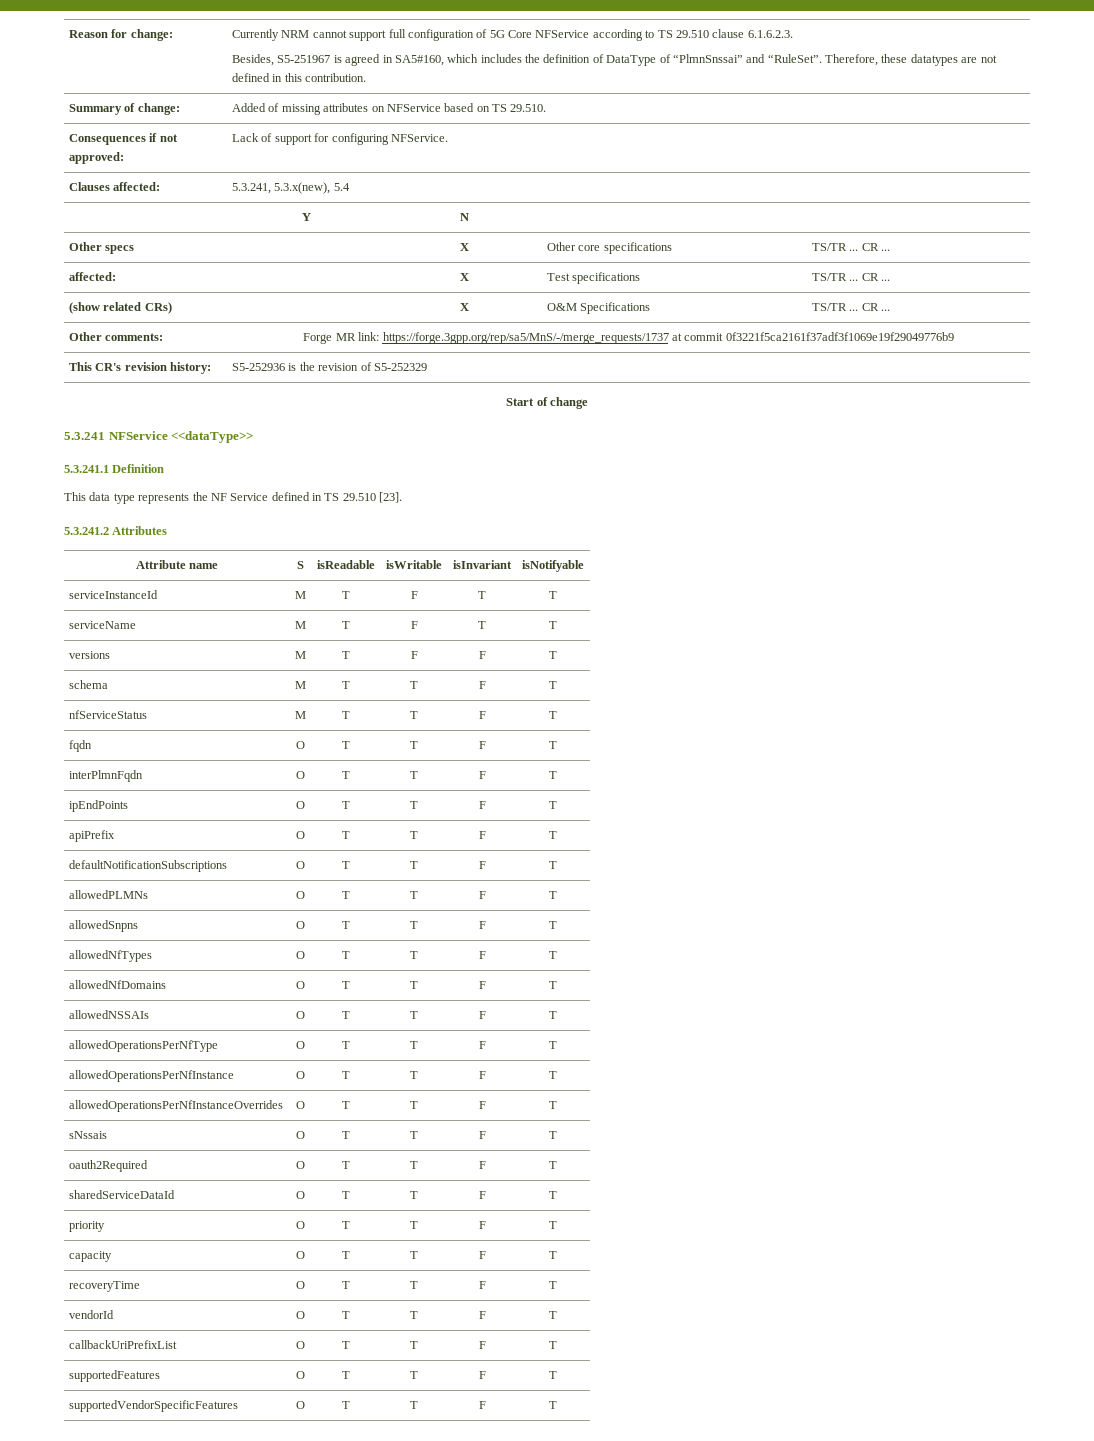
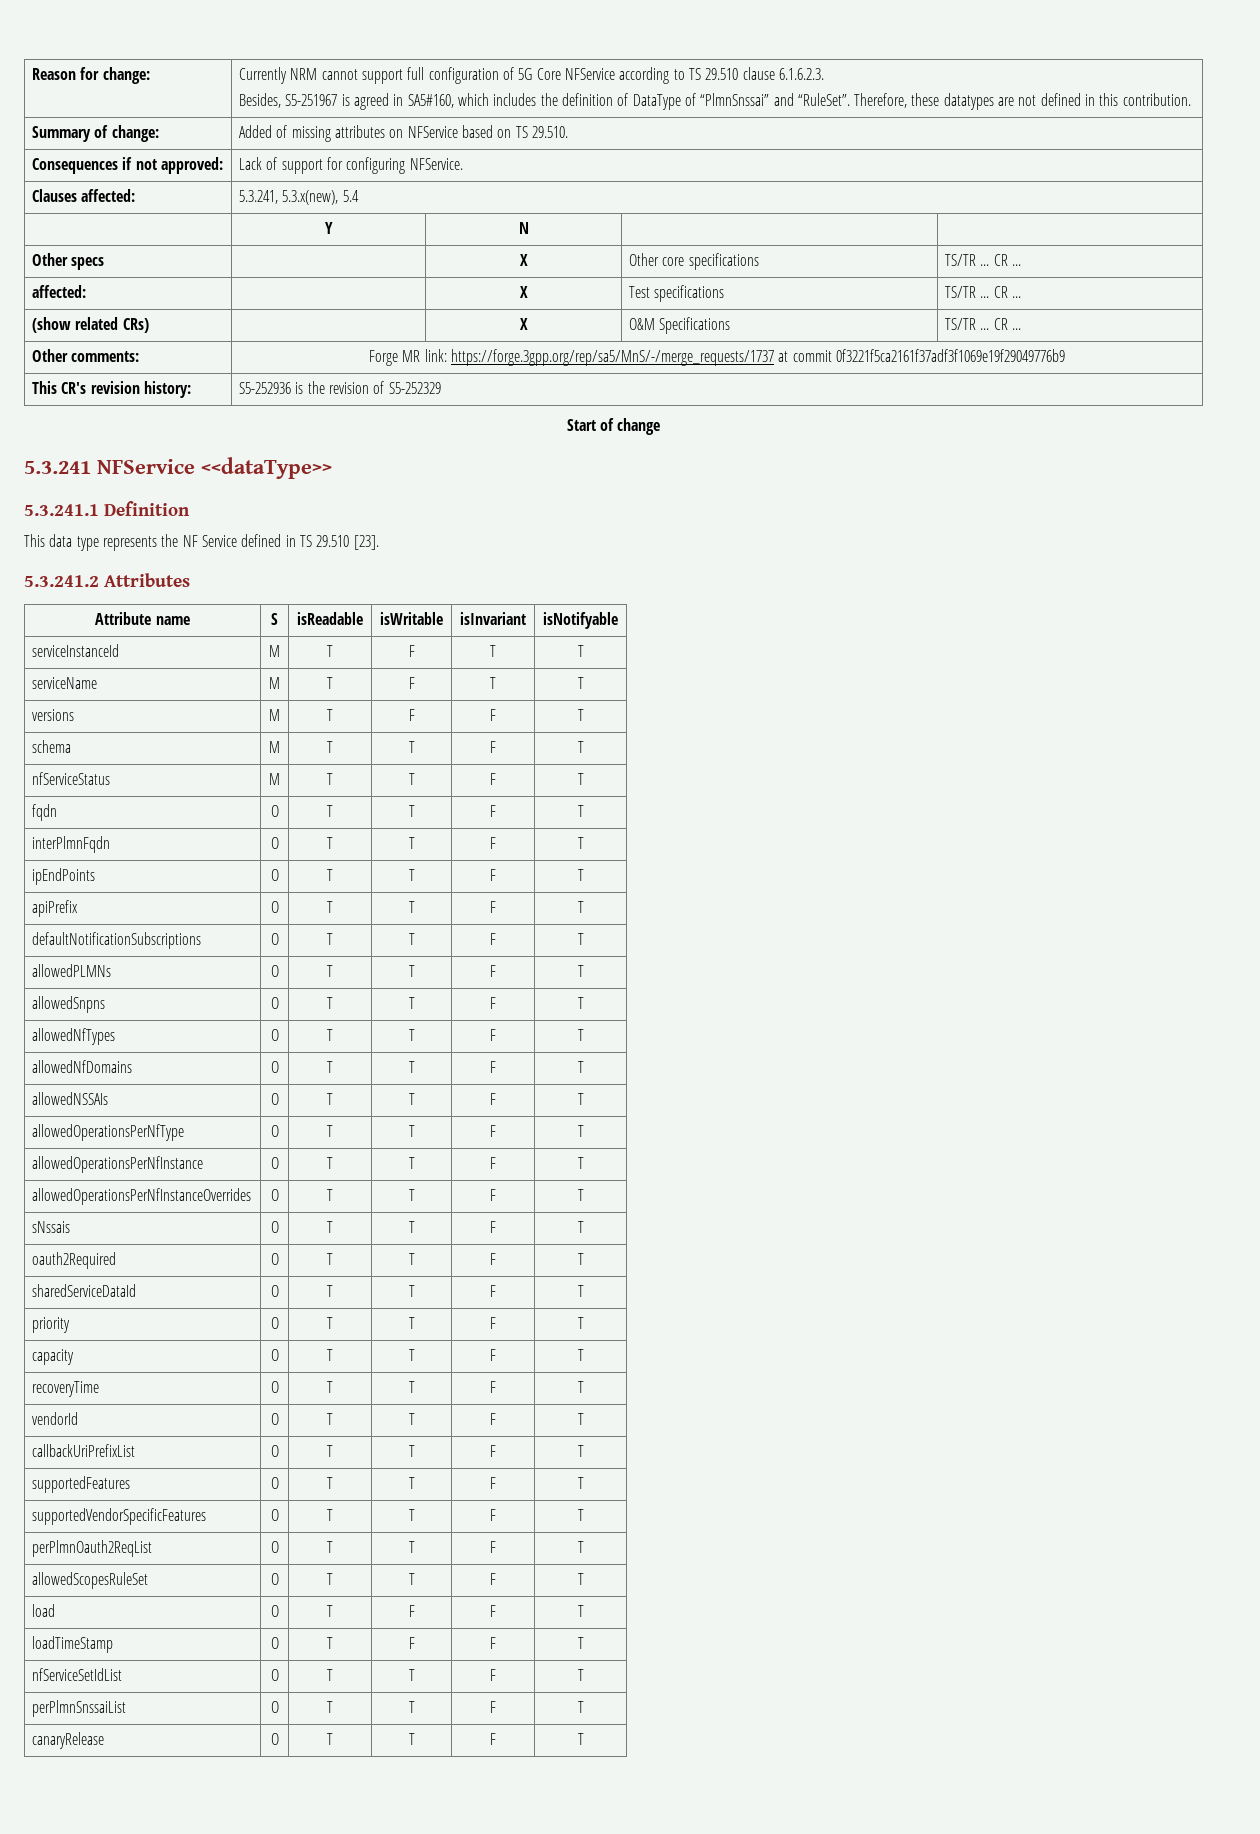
(557, 1405) none -> [32,1540,153,1557] [270,1541,279,1553] [327,1541,333,1553] [408,1541,415,1553] [490,1541,496,1553] [577,1541,584,1553] [32,1572,149,1589] [270,1573,279,1585] [327,1573,333,1585] [408,1573,415,1585] [490,1573,496,1585] [577,1573,584,1585] [32,1604,56,1617] [270,1605,279,1617] [327,1605,333,1617] [408,1605,415,1617] [490,1605,496,1617] [577,1605,584,1617] [32,1636,114,1653] [270,1637,279,1649] [327,1637,333,1649] [408,1637,415,1649] [490,1637,496,1649] [577,1637,584,1649] [32,1668,123,1681] [270,1669,279,1681] [327,1669,333,1681] [408,1669,415,1681] [490,1669,496,1681] [577,1669,584,1681] [32,1700,127,1717] [270,1701,279,1713] [327,1701,333,1713] [408,1701,415,1713] [490,1701,496,1713] [577,1701,584,1713] [32,1732,105,1749] [270,1733,279,1745] [327,1733,333,1745] [408,1733,415,1745] [490,1733,496,1745] [577,1733,584,1745] // perPlmnOauth2ReqList | O | T | T | F | T // allowedScopesRuleSet | O | T | T | F | T // load | O | T | F | F | T // loadTimeStamp | O | T | F | F | T // nfServiceSetIdList | O | T | T | F | T // perPlmnSnssaiList | O | T | T | F | T // canaryRelease | O | T | T | F | T

